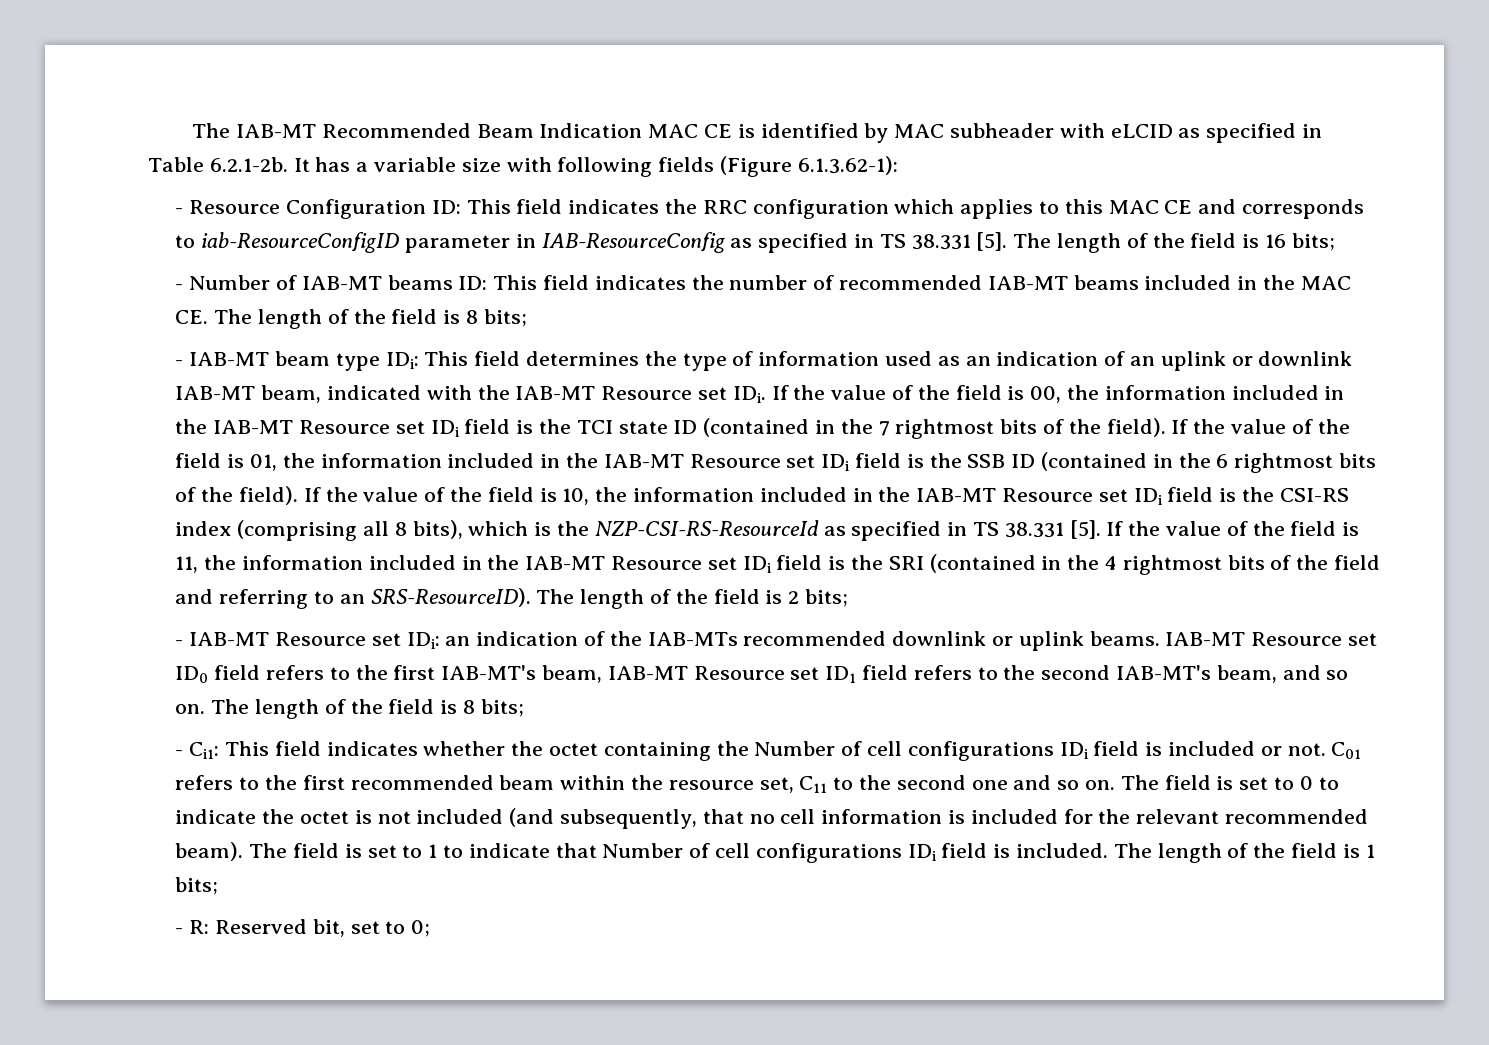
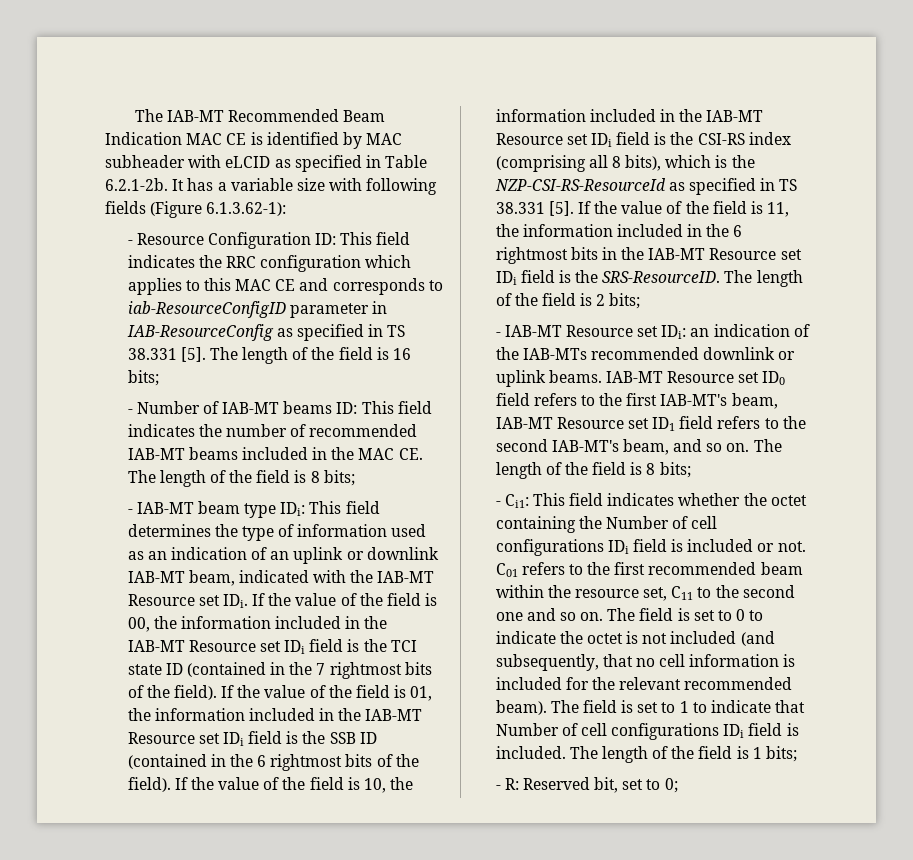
[525,554,1381,575] [175,588,531,609] IAB-MT Resource set IDi field is the SRI (contained in the 4 rightmost bits of the field and referring to an SRS-ResourceID). -> [733,225,743,237] [495,247,802,264] [495,270,721,285] 6 rightmost bits in the IAB-MT Resource set IDi field is the SRS-ResourceID.

